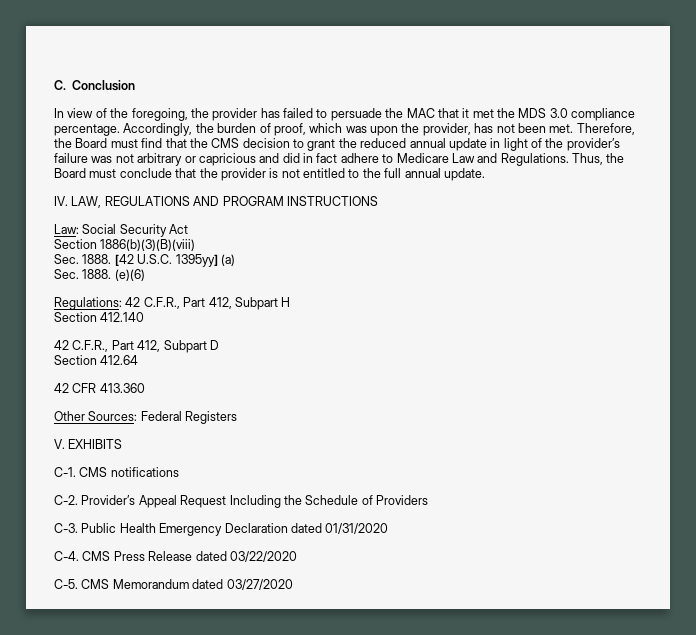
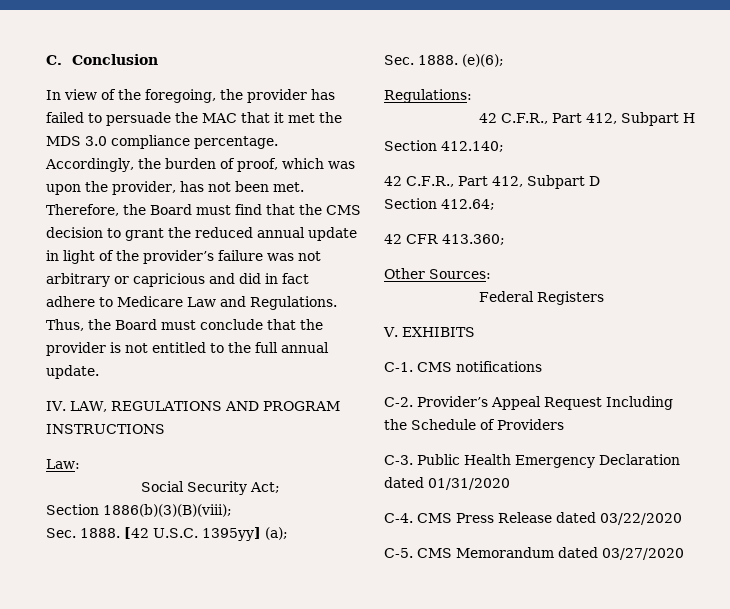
(79, 229) none -> (80, 464) //
[169,224,189,234] [54,239,196,251] Act // Section 1886(b)(3)(B)(viii) -> [249,482,280,493] [46,504,232,517] Act; // Section 1886(b)(3)(B)(viii);
[220,254,235,266] [54,269,145,281] (a) // Sec. 1888. (e)(6) -> [264,527,288,540] [384,54,504,67] (a); // Sec. 1888. (e)(6);
(122, 303) none -> (472, 96) //
[100,312,145,322] 412.140 -> [441,141,504,152] 412.140;
[100,355,139,365] 412.64 -> [441,199,495,210] 412.64;
[99,383,145,393] 413.360 -> [442,234,505,245] 413.360;
(138, 416) none -> (491, 274) //

